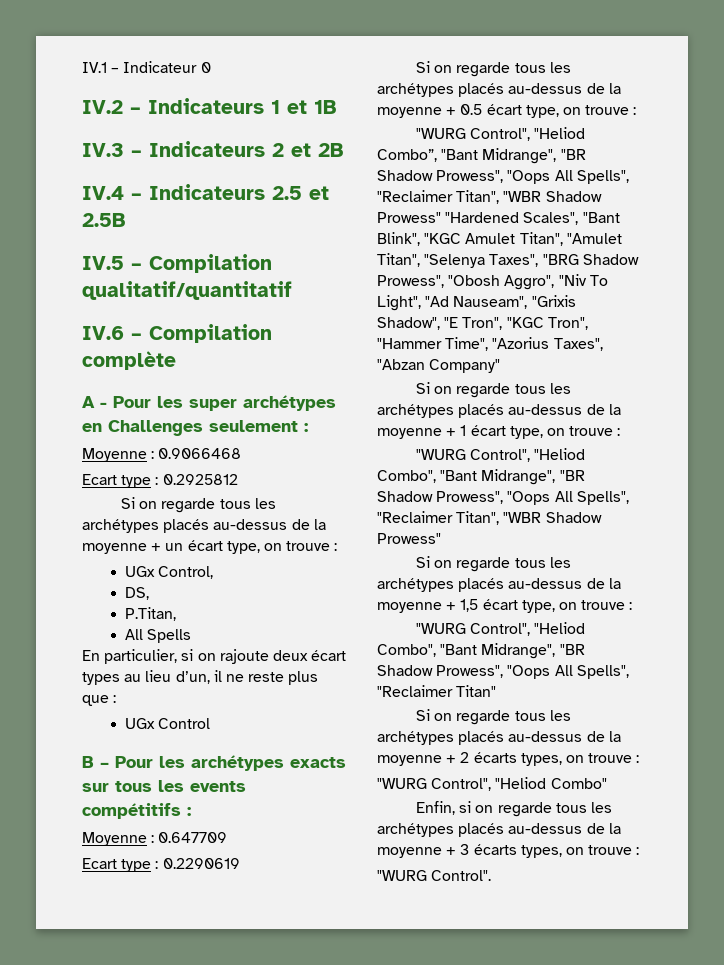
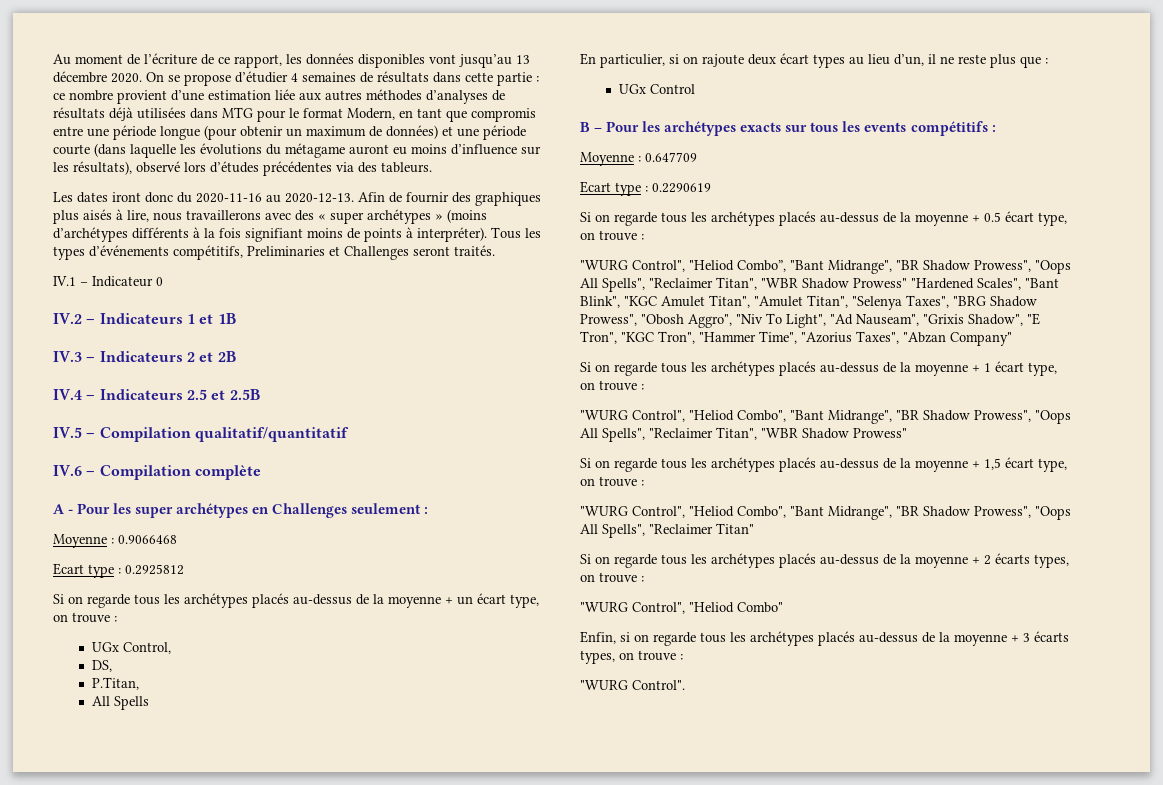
(82, 67) none -> [53,53,530,68] [53,71,539,86] [53,89,505,104] [53,107,536,122] [53,125,526,140] [53,143,541,158] [53,161,432,176] [53,192,541,206] [53,209,487,224] [53,227,541,242] [53,245,495,260] Au moment de l’écriture de ce rapport, les données disponibles vont jusqu’au 13 décembre 2020. On se propose d’étudier 4 semaines de résultats dans cette partie : ce nombre provient d’une estimation liée aux autres méthodes d’analyses de résultats déjà utilisées dans MTG pour le format Modern, en tant que compromis entre une période longue (pour obtenir un maximum de données) et une période courte (dans laquelle les évolutions du métagame auront eu moins d’influence sur les résultats), observé lors d’études précédentes via des tableurs. // Les dates iront donc du 2020-11-16 au 2020-12-13. Afin de fournir des graphiques plus aisés à lire, nous travaillerons avec des « super archétypes » (moins d’archétypes différents à la fois signifiant moins de points à interpréter). Tous les types d’événements compétitifs, Preliminaries et Challenges seront traités. //

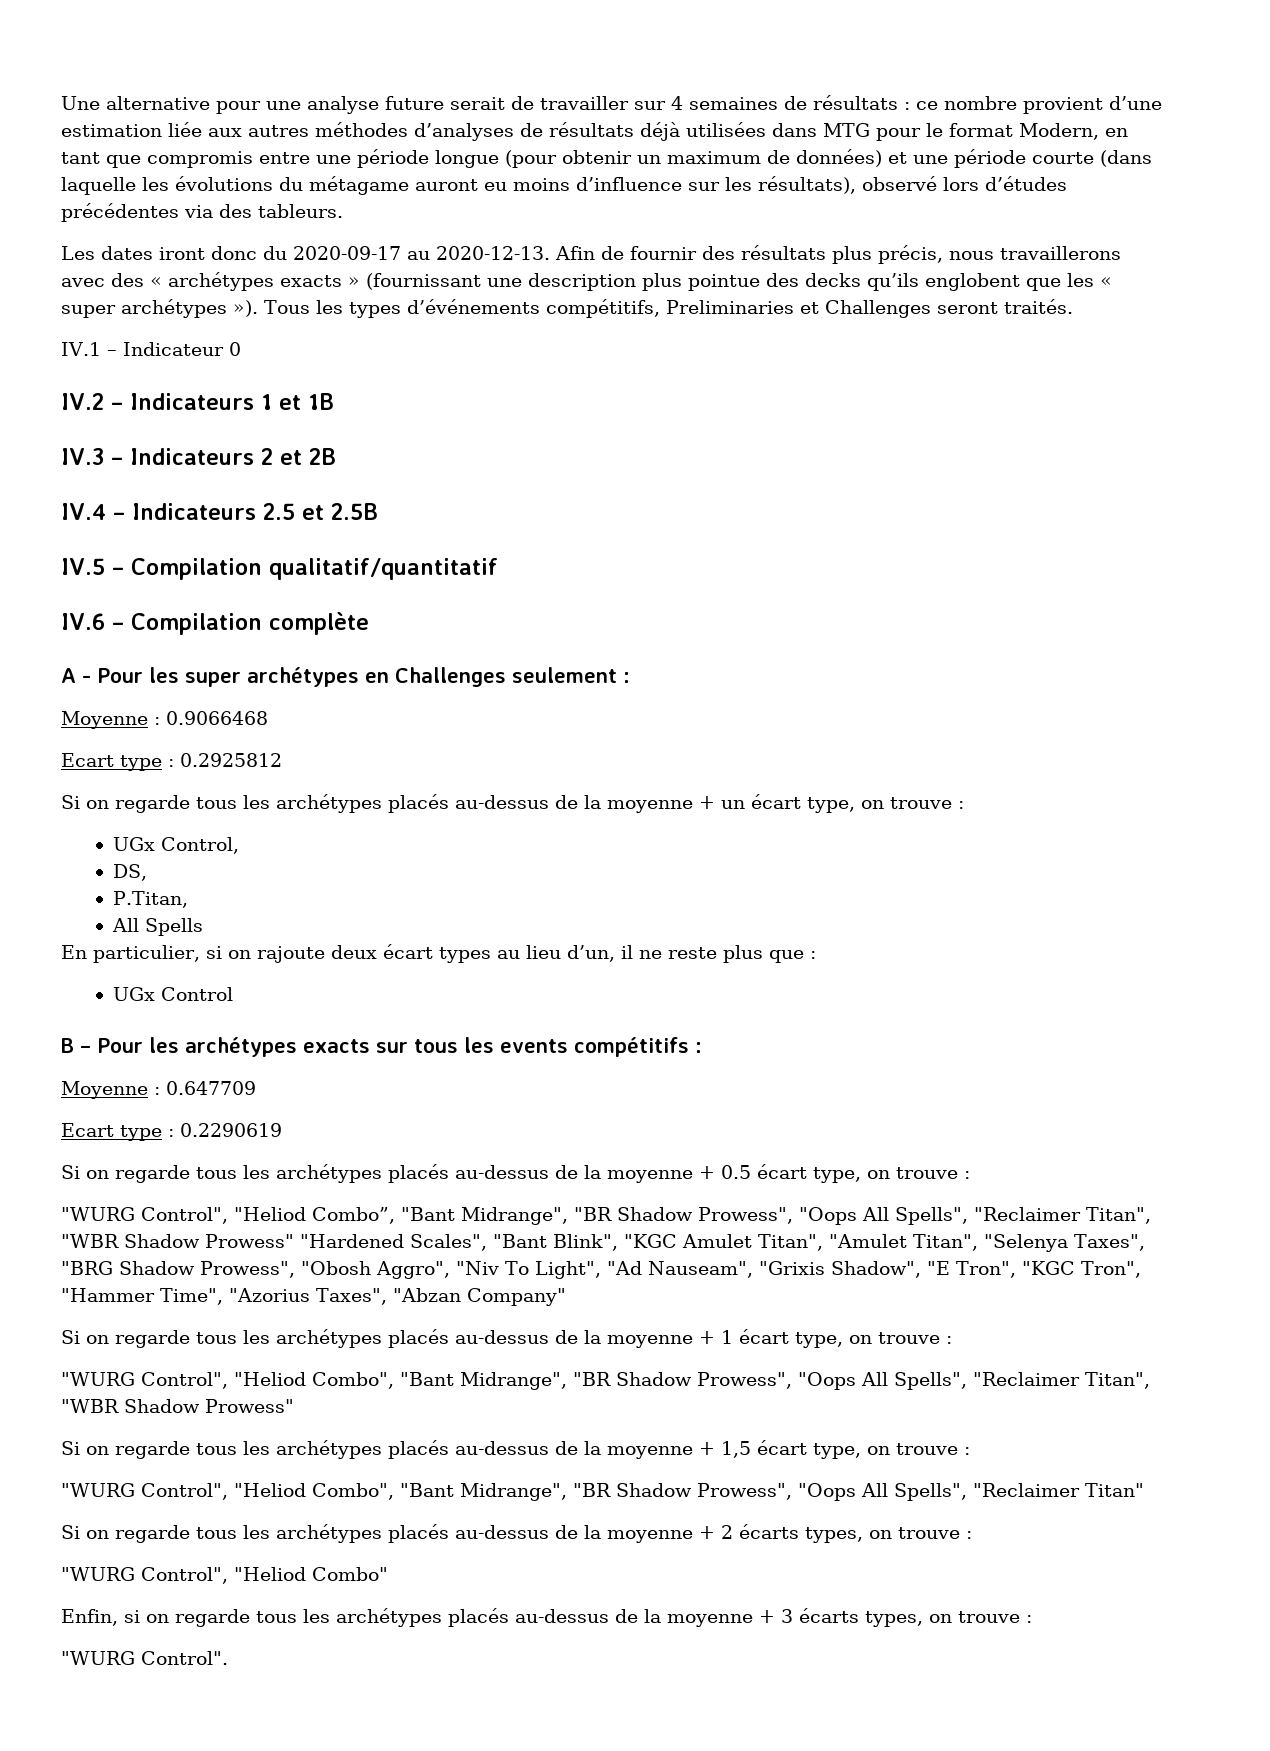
[53,53,530,68] [53,71,288,86] Au moment de l’écriture de ce rapport, les données disponibles vont jusqu’au 13 décembre 2020. On se propose d’étudier -> [61,96,666,114] Une alternative pour une analyse future serait de travailler sur
[433,72,532,86] dans cette partie -> (898, 102) none
[196,193,262,203] 2020-11-16 -> [293,246,401,260] 2020-09-17
[475,192,541,206] [53,209,149,224] graphiques plus aisés à lire, -> [741,245,943,264] résultats plus précis,
[330,209,487,224] [53,227,487,242] super archétypes » (moins d’archétypes différents à la fois signifiant moins de points à interpréter). -> [168,272,1112,291] [61,299,258,318] archétypes exacts » (fournissant une description plus pointue des decks qu’ils englobent que les « super archétypes »).

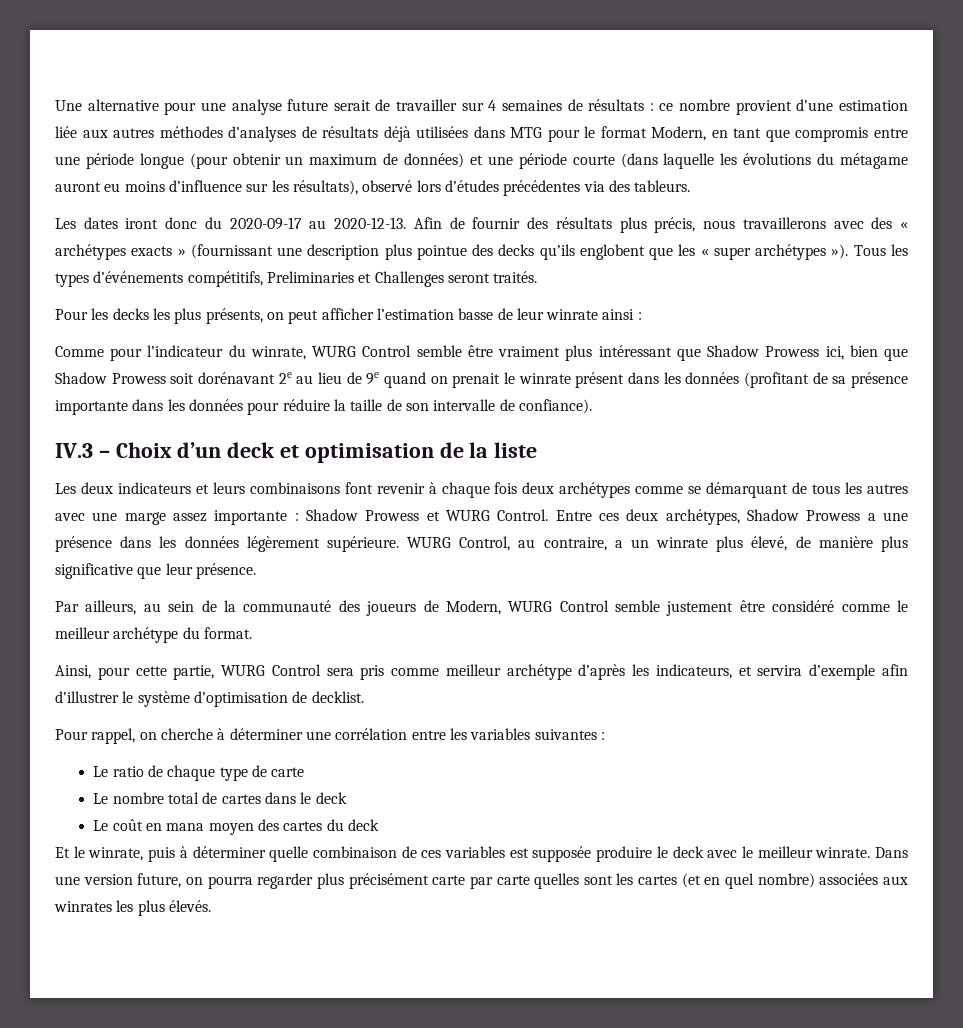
[61,342,241,356] [61,393,334,410] [61,448,336,465] [61,503,378,520] [61,558,498,580] [61,612,369,635] [61,667,630,687] [61,711,268,729] [61,753,282,771] [61,794,964,813] [112,837,239,854] [112,864,147,881] [112,891,188,908] [111,918,203,936] [61,944,816,963] [112,987,233,1001] [61,1037,702,1057] [61,1081,256,1099] [61,1123,282,1141] [61,1164,970,1183] [61,1207,1151,1225] [61,1234,1145,1252] [61,1261,1141,1279] [61,1288,566,1306] [61,1329,952,1348] [61,1372,1150,1390] [61,1399,294,1413] [61,1440,970,1459] [61,1483,1144,1501] [61,1524,972,1543] [61,1567,388,1584] [61,1608,1032,1627] [61,1651,228,1665] IV.1 – Indicateur 0 // IV.2 – Indicateurs 1 et 1B // IV.3 – Indicateurs 2 et 2B // IV.4 – Indicateurs 2.5 et 2.5B // IV.5 – Compilation qualitatif/quantitatif // IV.6 – Compilation complète // A - Pour les super archétypes en Challenges seulement : // Moyenne : 0.9066468 // Ecart type : 0.2925812 // Si on regarde tous les archétypes placés au-dessus de la moyenne + un écart type, on trouve : // UGx Control, // DS, // P.Titan, // All Spells // En particulier, si on rajoute deux écart types au lieu d’un, il ne reste plus que : // UGx Control // B – Pour les archétypes exacts sur tous les events compétitifs : // Moyenne : 0.647709 // Ecart type : 0.2290619 // Si on regarde tous les archétypes placés au-dessus de la moyenne + 0.5 écart type, on trouve : // "WURG Control", "Heliod Combo”, "Bant Midrange", "BR Shadow Prowess", "Oops All Spells", "Reclaimer Titan", "WBR Shadow Prowess" "Hardened Scales", "Bant Blink", "KGC Amulet Titan", "Amulet Titan", "Selenya Taxes", "BRG Shadow Prowess", "Obosh Aggro", "Niv To Light", "Ad Nauseam", "Grixis Shadow", "E Tron", "KGC Tron", "Hammer Time", "Azorius Taxes", "Abzan Company" // Si on regarde tous les archétypes placés au-dessus de la moyenne + 1 écart type, on trouve : // "WURG Control", "Heliod Combo", "Bant Midrange", "BR Shadow Prowess", "Oops All Spells", "Reclaimer Titan", "WBR Shadow Prowess" // Si on regarde tous les archétypes placés au-dessus de la moyenne + 1,5 écart type, on trouve : // "WURG Control", "Heliod Combo", "Bant Midrange", "BR Shadow Prowess", "Oops All Spells", "Reclaimer Titan" // Si on regarde tous les archétypes placés au-dessus de la moyenne + 2 écarts types, on trouve : // "WURG Control", "Heliod Combo" // Enfin, si on regarde tous les archétypes placés au-dessus de la moyenne + 3 écarts types, on trouve : // "WURG Control". -> [55,308,642,324] [55,345,909,361] [55,372,908,388] [55,399,592,415] [55,442,538,463] [55,482,908,498] [55,509,909,525] [55,536,908,552] [55,563,256,579] [55,600,909,616] [55,627,252,643] [55,664,908,680] [55,691,364,707] [55,728,605,744] [93,765,305,781] [93,792,347,804] [93,819,380,835] [55,846,909,862] [55,873,908,889] [54,900,211,916] Pour les decks les plus présents, on peut afficher l’estimation basse de leur winrate ainsi : // Comme pour l’indicateur du winrate, WURG Control semble être vraiment plus intéressant que Shadow Prowess ici, bien que Shadow Prowess soit dorénavant 2e au lieu de 9e quand on prenait le winrate présent dans les données (profitant de sa présence importante dans les données pour réduire la taille de son intervalle de confiance). // IV.3 – Choix d’un deck et optimisation de la liste // Les deux indicateurs et leurs combinaisons font revenir à chaque fois deux archétypes comme se démarquant de tous les autres avec une marge assez importante : Shadow Prowess et WURG Control. Entre ces deux archétypes, Shadow Prowess a une présence dans les données légèrement supérieure. WURG Control, au contraire, a un winrate plus élevé, de manière plus significative que leur présence. // Par ailleurs, au sein de la communauté des joueurs de Modern, WURG Control semble justement être considéré comme le meilleur archétype du format. // Ainsi, pour cette partie, WURG Control sera pris comme meilleur archétype d’après les indicateurs, et servira d’exemple afin d’illustrer le système d’optimisation de decklist. // Pour rappel, on cherche à déterminer une corrélation entre les variables suivantes : // Le ratio de chaque type de carte // Le nombre total de cartes dans le deck // Le coût en mana moyen des cartes du deck // Et le winrate, puis à déterminer quelle combinaison de ces variables est supposée produire le deck avec le meilleur winrate. Dans une version future, on pourra regarder plus précisément carte par carte quelles sont les cartes (et en quel nombre) associées aux winrates les plus élevés.

